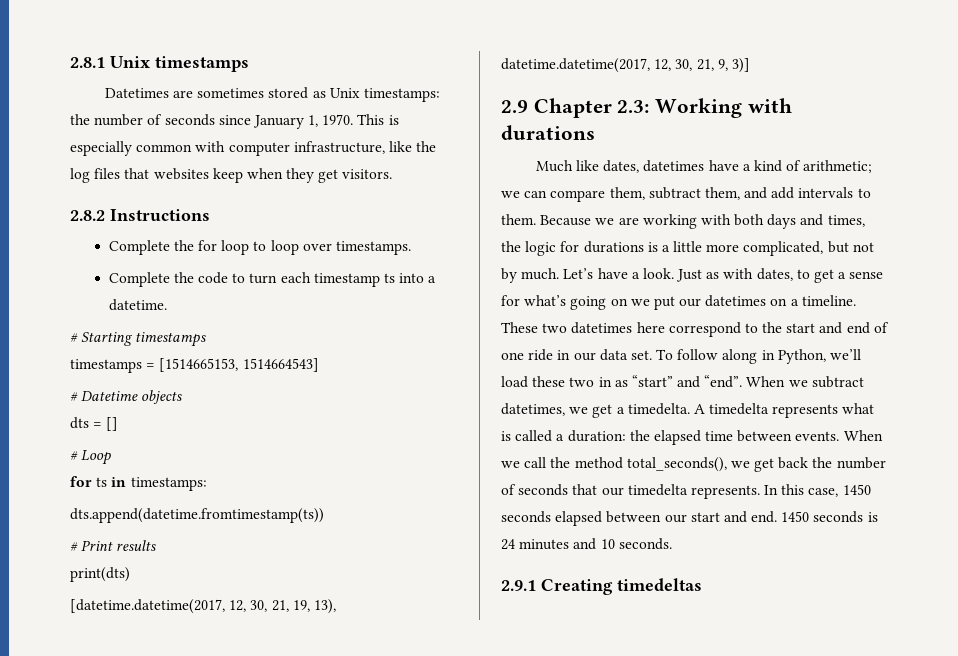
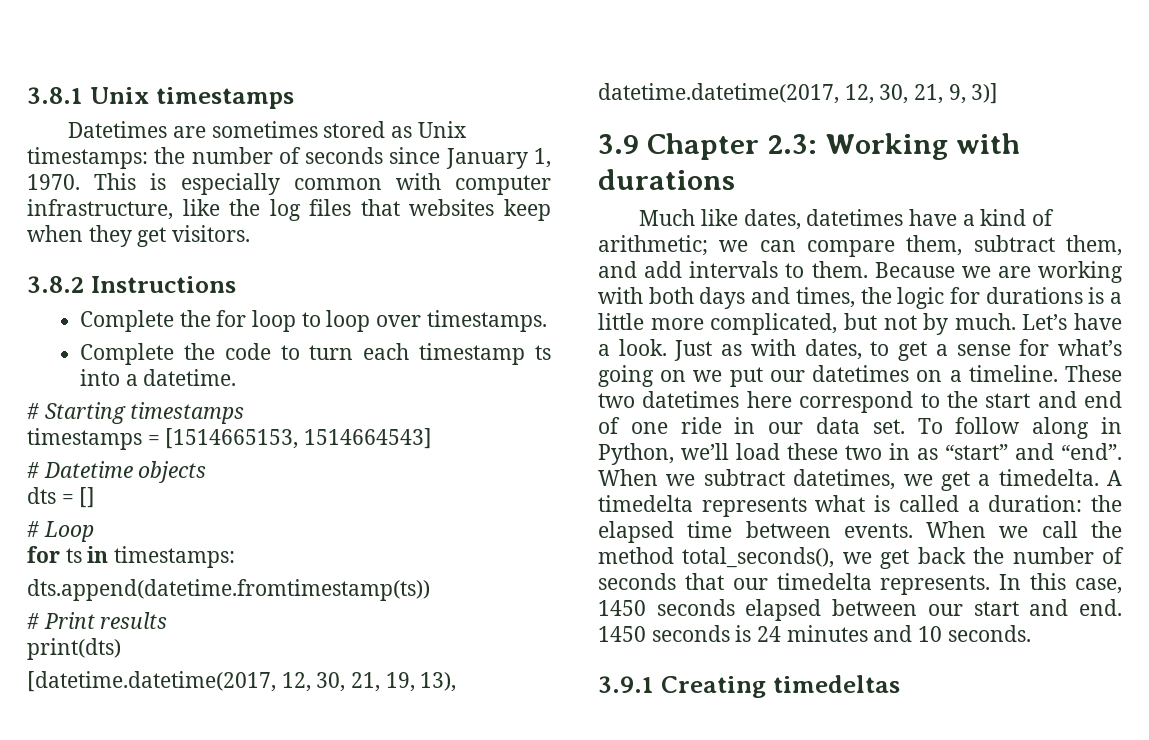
[70,57,105,68] 2.8.1 -> [27,87,83,104] 3.8.1
[70,210,105,221] 2.8.2 -> [27,276,84,293] 3.8.2
[501,100,528,113] 2.9 -> [598,134,639,154] 3.9
[501,580,536,591] 2.9.1 -> [598,676,654,693] 3.9.1

